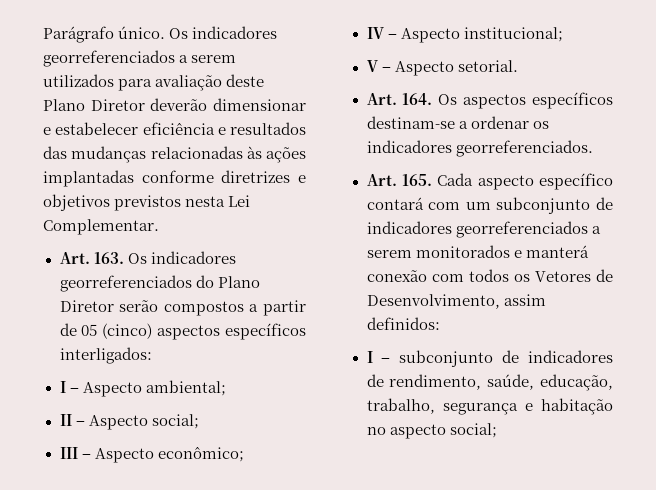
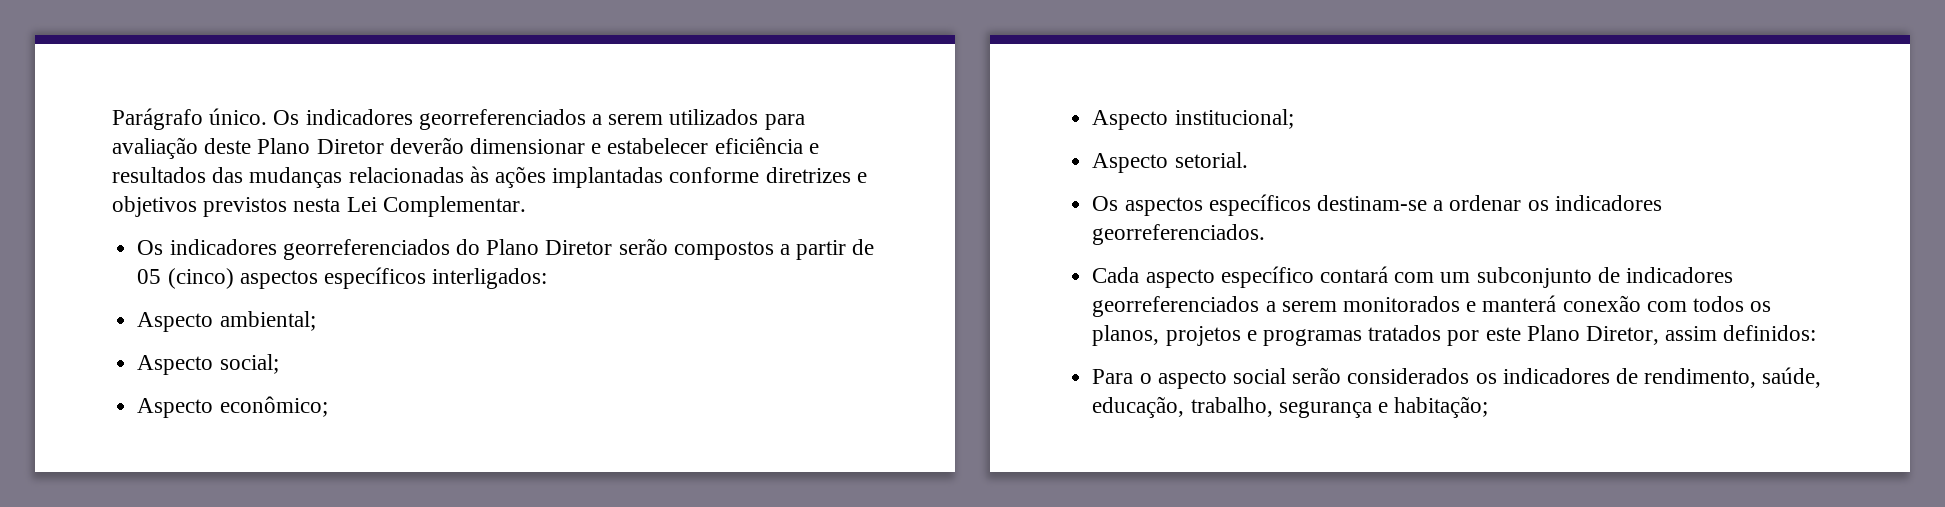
[59,252,124,264] Art. 163. -> (526, 206) none
[59,381,79,393] I – -> (548, 278) none
[59,414,85,426] II – -> (316, 321) none
[59,447,91,459] III – -> (279, 364) none
[366,27,397,39] IV – -> (328, 406) none
[366,60,391,72] V – -> (1294, 119) none
[366,93,433,105] Art. 164. -> (1248, 160) none
[366,174,432,186] Art. 165. -> (1266, 234) none
[534,269,613,282] [366,294,546,309] [366,317,440,330] [366,350,520,367] Vetores de Desenvolvimento, assim definidos: // I – subconjunto de -> [1092,325,1817,346] [1092,367,1497,389] planos, projetos e programas tratados por este Plano Diretor, assim definidos: // Para o aspecto social serão considerados os
[541,398,613,415] [366,423,497,439] habitação no aspecto social; -> [1394,396,1489,418] habitação;

